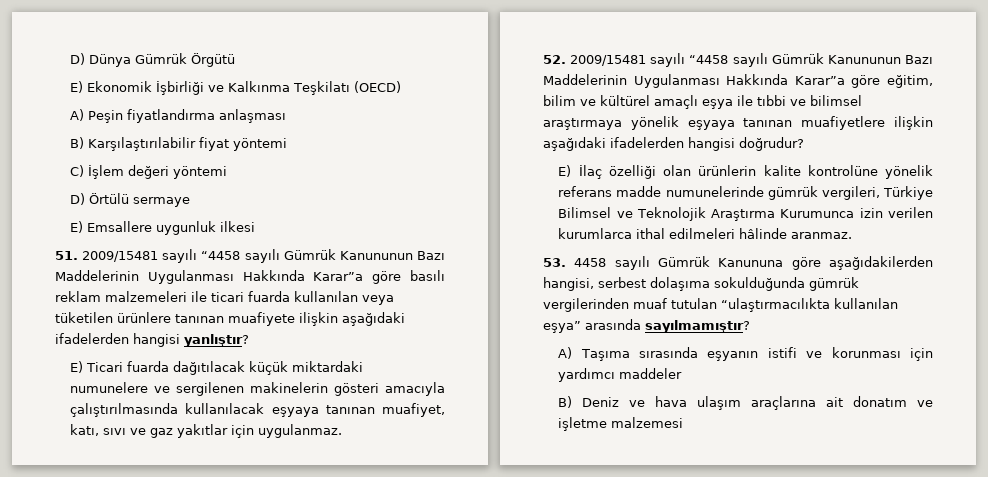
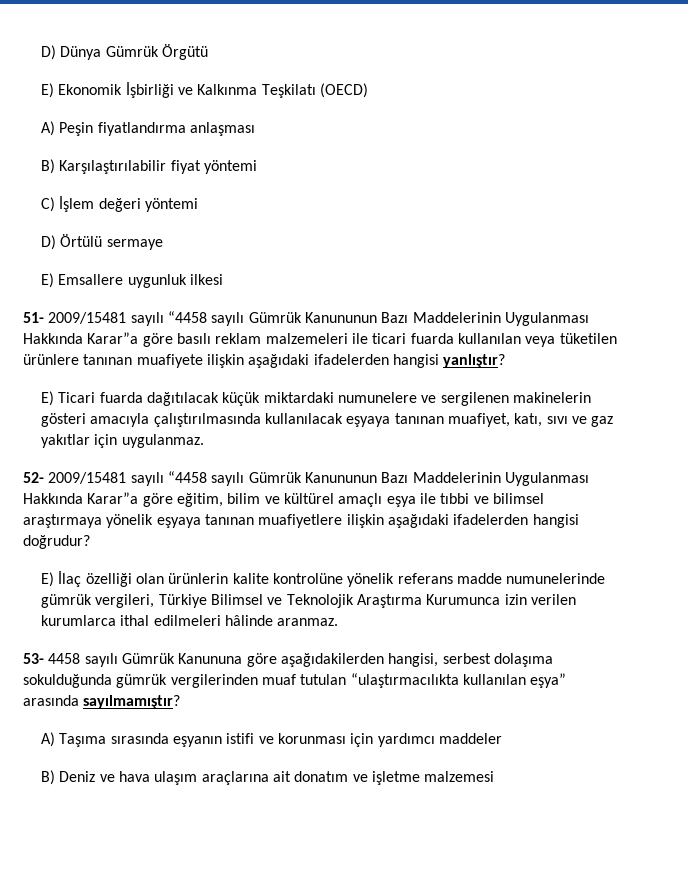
[55,251,78,260] 51. -> [23,312,44,323] 51-
[543,55,566,64] 52. -> [23,472,44,483] 52-
[543,258,566,267] 53. -> [23,653,44,664] 53-

